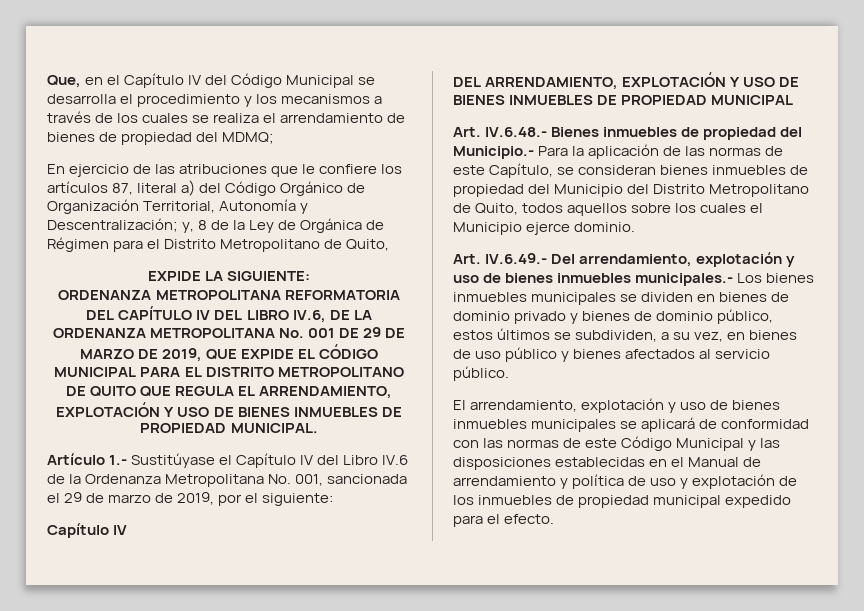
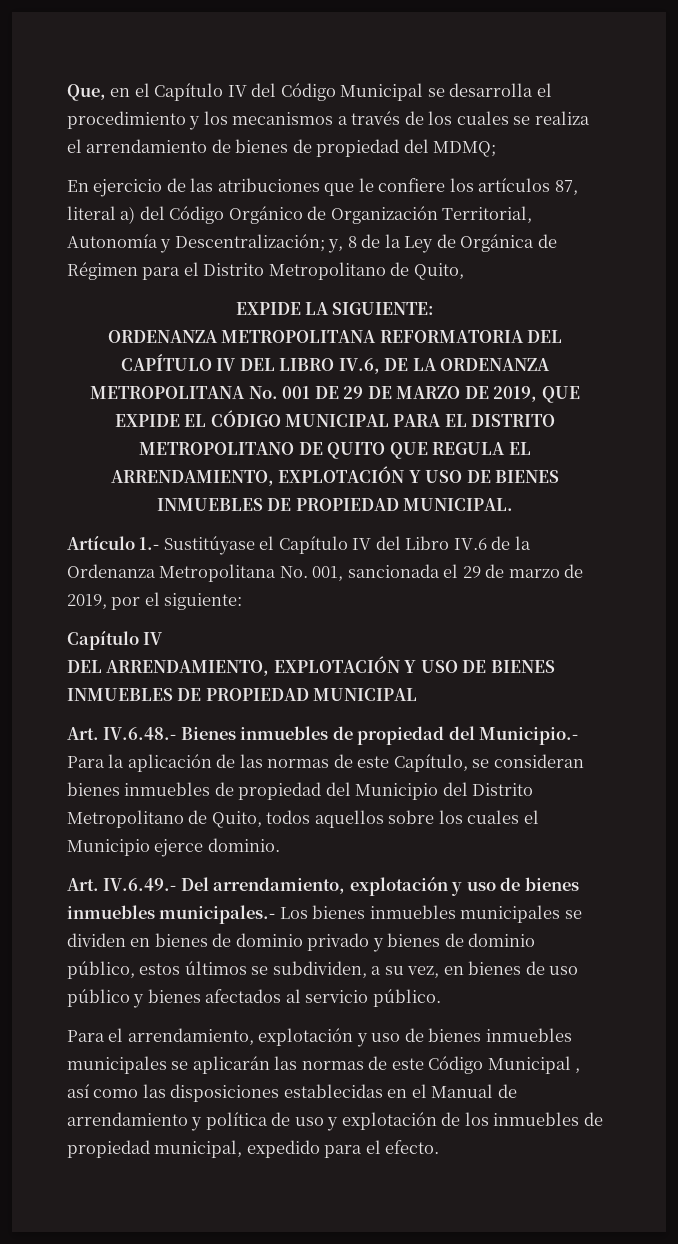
[453,400,466,410] El -> [67,1028,124,1042] Para el
[641,417,810,432] [453,440,479,448] aplicará de conformidad con -> [192,1056,270,1074] aplicarán
[748,440,757,451] y -> [575,1068,581,1073] [67,1084,139,1098] , así como
[653,495,722,508] municipal -> [154,1140,243,1158] municipal,

